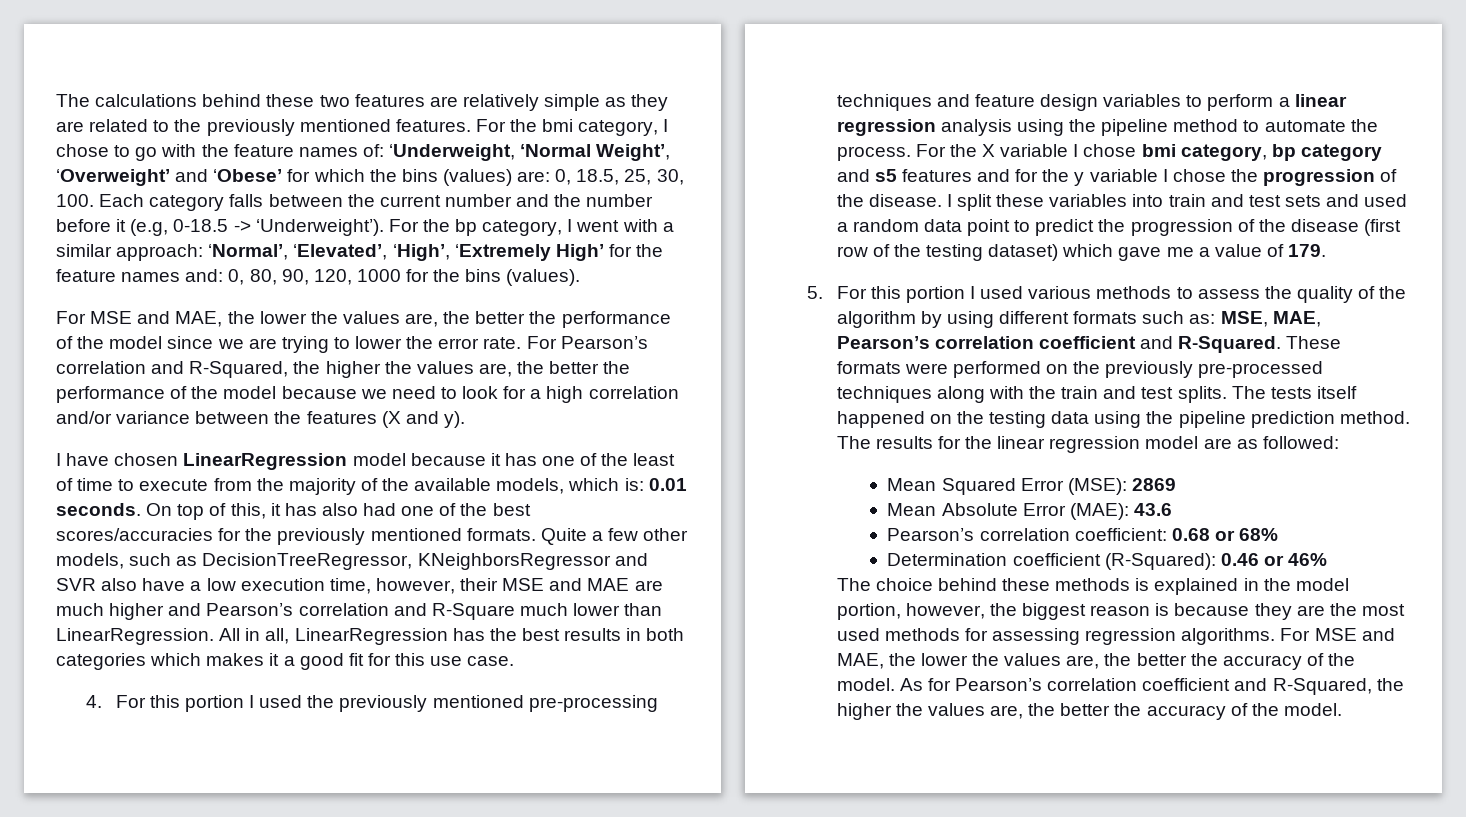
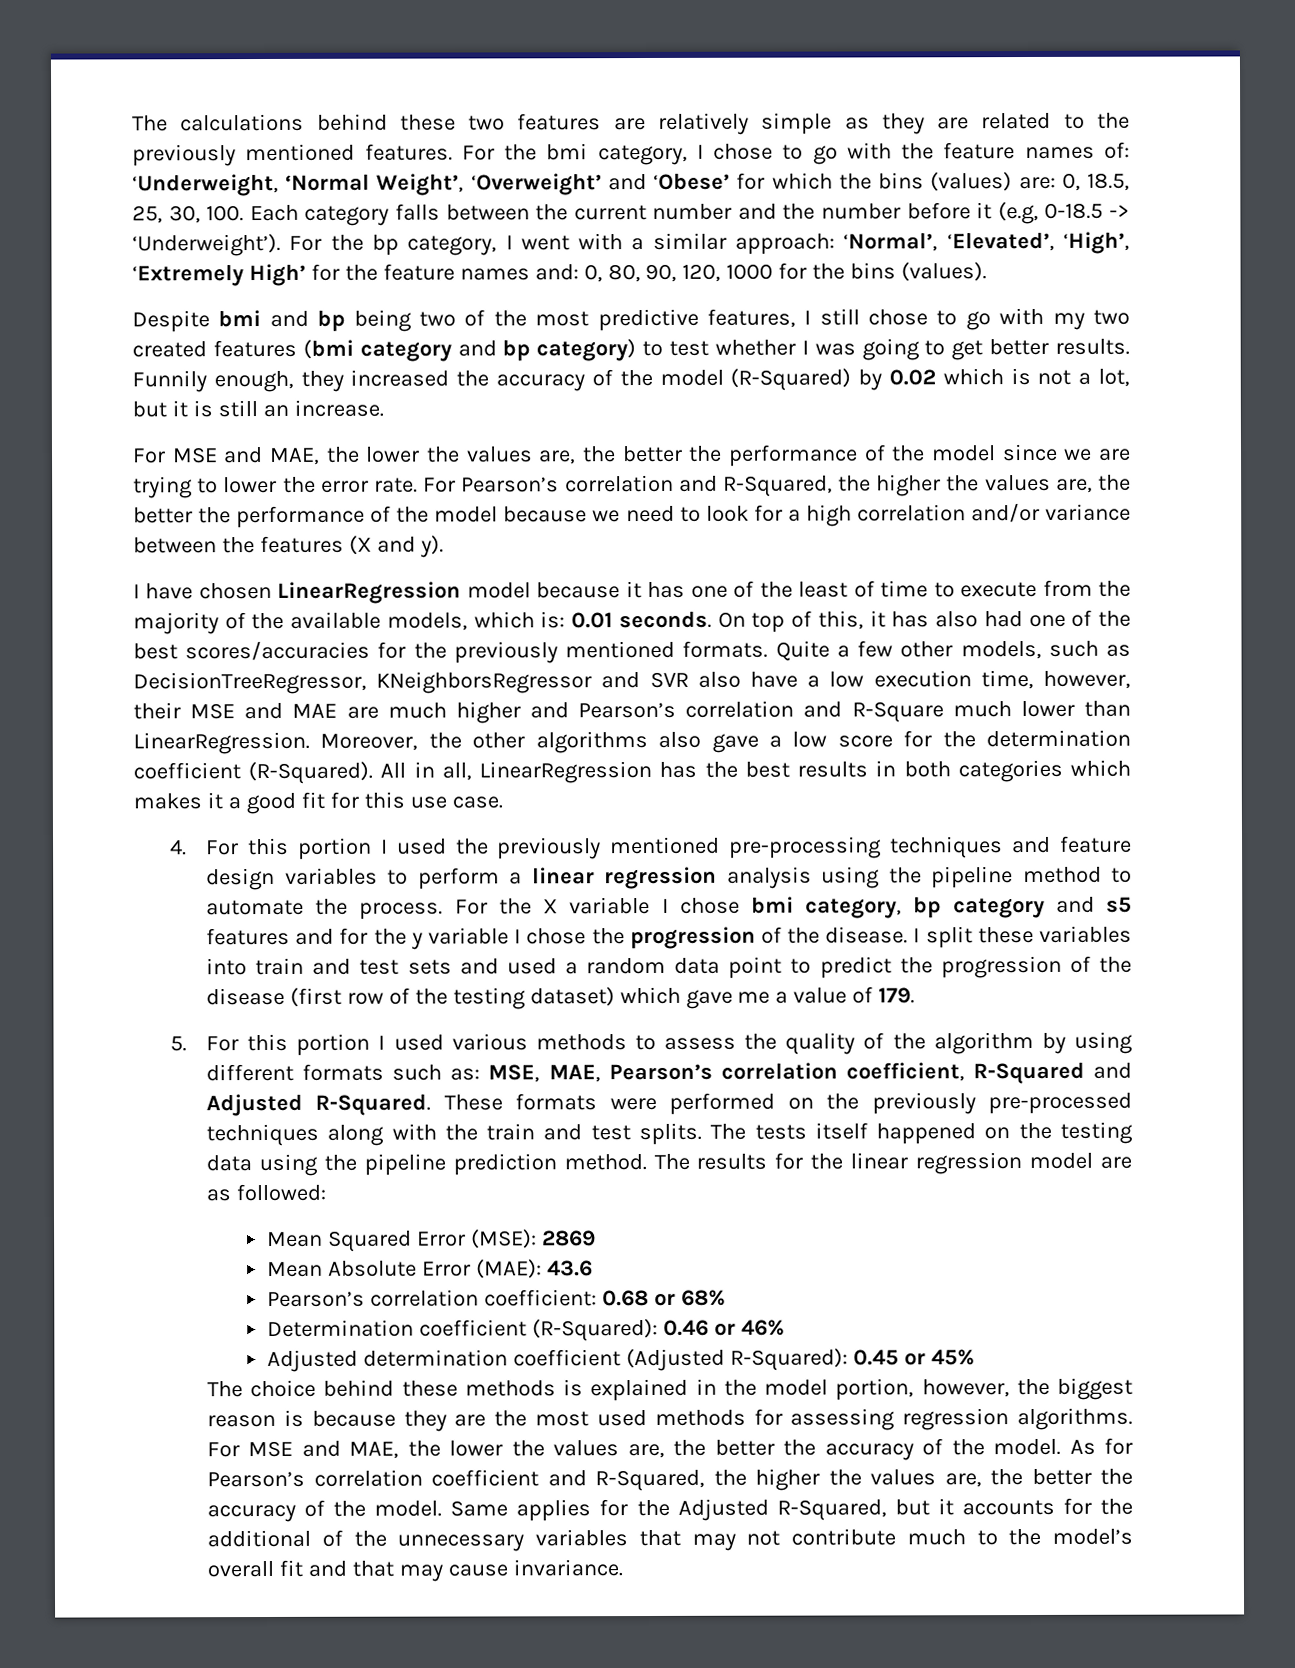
(581, 277) none -> [132,307,1131,333] [132,338,1130,362] [132,367,1130,393] [132,399,384,418] // Despite bmi and bp being two of the most predictive features, I still chose to go with my two created features (bmi category and bp category) to test whether I was going to get better results. Funnily enough, they increased the accuracy of the model (R-Squared) by 0.02 which is not a lot, but it is still an increase.
(214, 636) none -> [320,729,1131,754] [133,761,374,785] Moreover, the other algorithms also gave a low score for the determination coefficient (R-Squared).
[1038,336,1174,349] coefficient and -> [845,1061,1132,1085] [205,1093,303,1117] coefficient, R-Squared and Adjusted
(1328, 559) none -> [267,1348,975,1372] // Adjusted determination coefficient (Adjusted R-Squared): 0.45 or 45%
(1343, 709) none -> [450,1497,1133,1522] [206,1528,1134,1552] [206,1559,623,1582] Same applies for the Adjusted R-Squared, but it accounts for the additional of the unnecessary variables that may not contribute much to the model’s overall fit and that may cause invariance.

